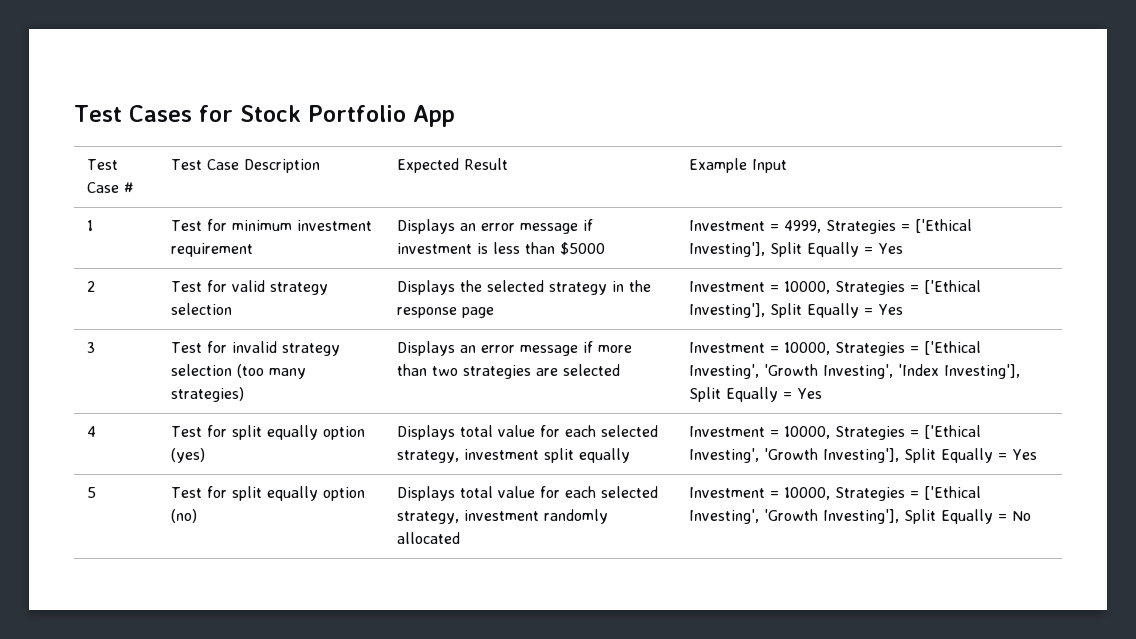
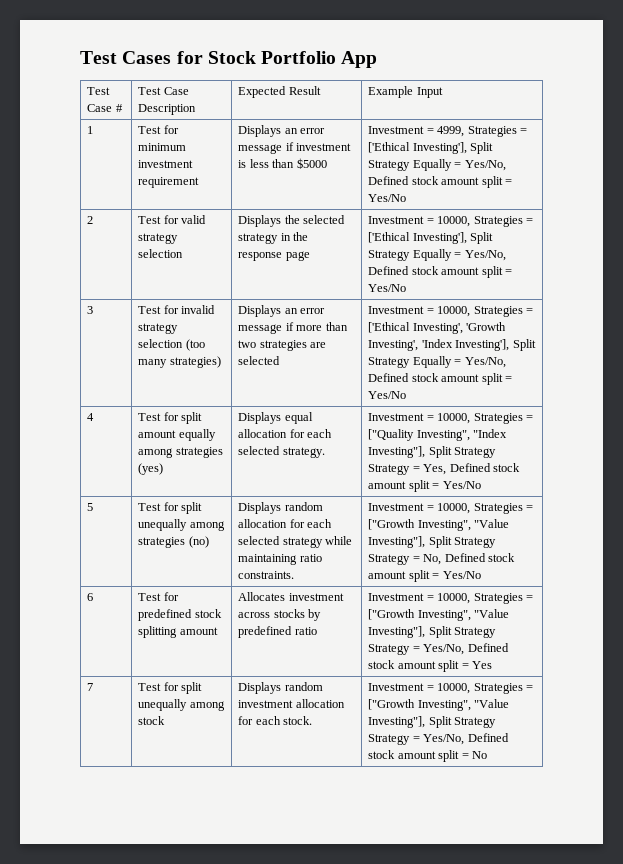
[806,242,903,257] Equally = Yes -> [368,159,506,171] [368,176,512,188] [368,194,407,202] Strategy Equally = Yes/No, Defined stock amount split = Yes/No
[806,303,903,318] Equally = Yes -> [368,249,506,261] [368,266,512,278] [368,284,407,292] Strategy Equally = Yes/No, Defined stock amount split = Yes/No
[725,387,822,402] Equally = Yes -> [368,356,506,368] [368,373,512,385] [368,391,407,399] Strategy Equally = Yes/No, Defined stock amount split = Yes/No
[266,425,365,440] equally option -> [138,429,216,441] [138,447,223,458] amount equally among strategies
[459,425,658,437] [396,448,630,463] [688,425,981,440] [688,448,1037,463] total value for each selected strategy, investment split equally | Investment = 10000, Strategies = ['Ethical Investing', 'Growth Investing'], Split Equally = Yes -> [284,412,313,424] [238,429,333,438] [238,446,325,458] [368,413,533,424] [368,429,508,441] [368,446,497,458] [368,463,520,475] [368,480,481,492] equal allocation for each selected strategy. | Investment = 10000, Strategies = ["Quality Investing", "Index Investing"], Split Strategy Strategy = Yes, Defined stock amount split = Yes/No
[266,486,365,501] equally option -> [138,519,225,531] [138,537,186,548] unequally among strategies
[459,486,658,498] [396,509,608,524] [396,532,460,544] [688,486,981,501] [688,509,993,524] total value for each selected strategy, investment randomly allocated | Investment = 10000, Strategies = ['Ethical Investing', 'Growth Investing'], Split Equally -> [284,502,323,511] [238,519,333,528] [238,536,353,548] [238,554,322,565] [238,571,295,579] [368,503,533,514] [368,519,510,531] [368,536,497,548] [368,553,515,565] [368,570,481,582] [87,593,94,601] [138,592,179,601] [138,609,222,621] [138,626,218,638] [238,592,344,601] [238,609,322,621] [238,626,317,638] [368,593,533,604] [368,609,510,621] [368,626,497,638] [368,643,509,655] [368,660,492,672] [87,683,94,691] [138,682,203,694] [138,699,225,711] [138,716,166,725] [238,682,323,694] [238,699,345,708] [238,716,313,725] [368,683,533,694] [368,699,510,711] [368,716,497,728] [368,733,509,745] [368,750,460,762] random allocation for each selected strategy while maintaining ratio constraints. | Investment = 10000, Strategies = ["Growth Investing", "Value Investing"], Split Strategy Strategy = No, Defined stock amount split = Yes/No // 6 | Test for predefined stock splitting amount | Allocates investment across stocks by predefined ratio | Investment = 10000, Strategies = ["Growth Investing", "Value Investing"], Split Strategy Strategy = Yes/No, Defined stock amount split = Yes // 7 | Test for split unequally among stock | Displays random investment allocation for each stock. | Investment = 10000, Strategies = ["Growth Investing", "Value Investing"], Split Strategy Strategy = Yes/No, Defined stock amount split

